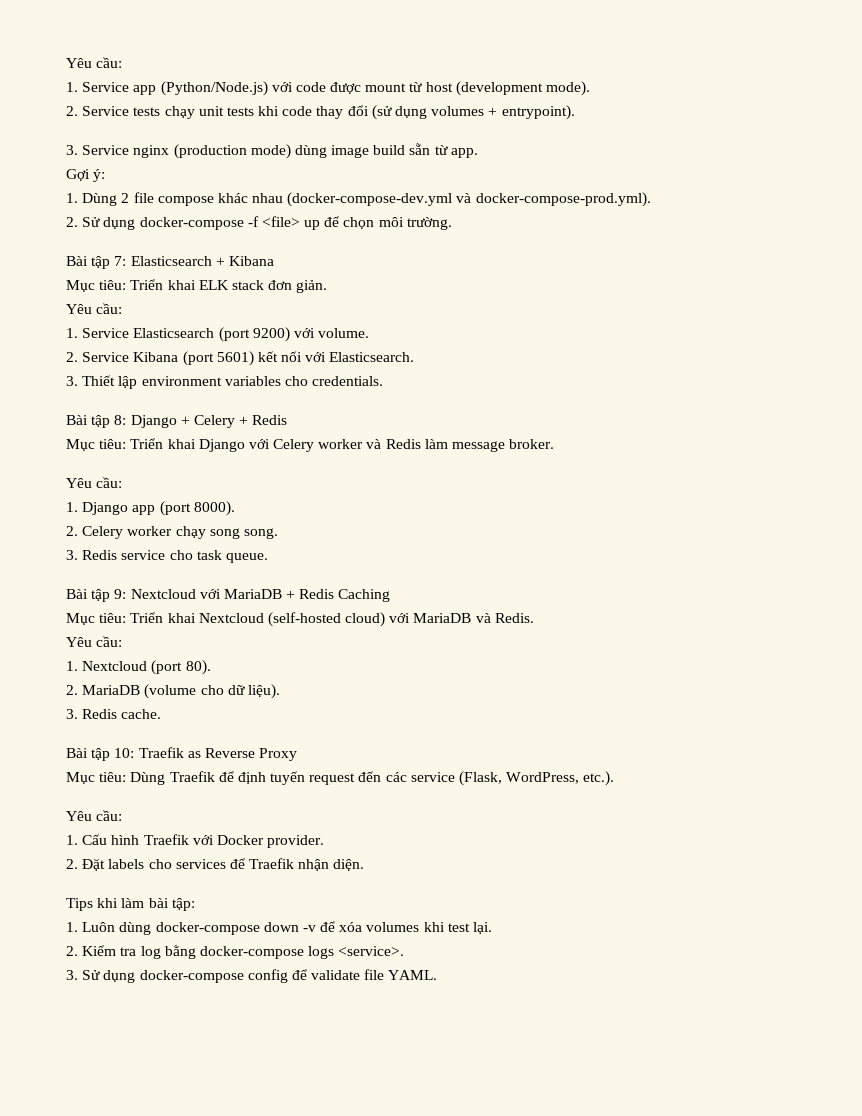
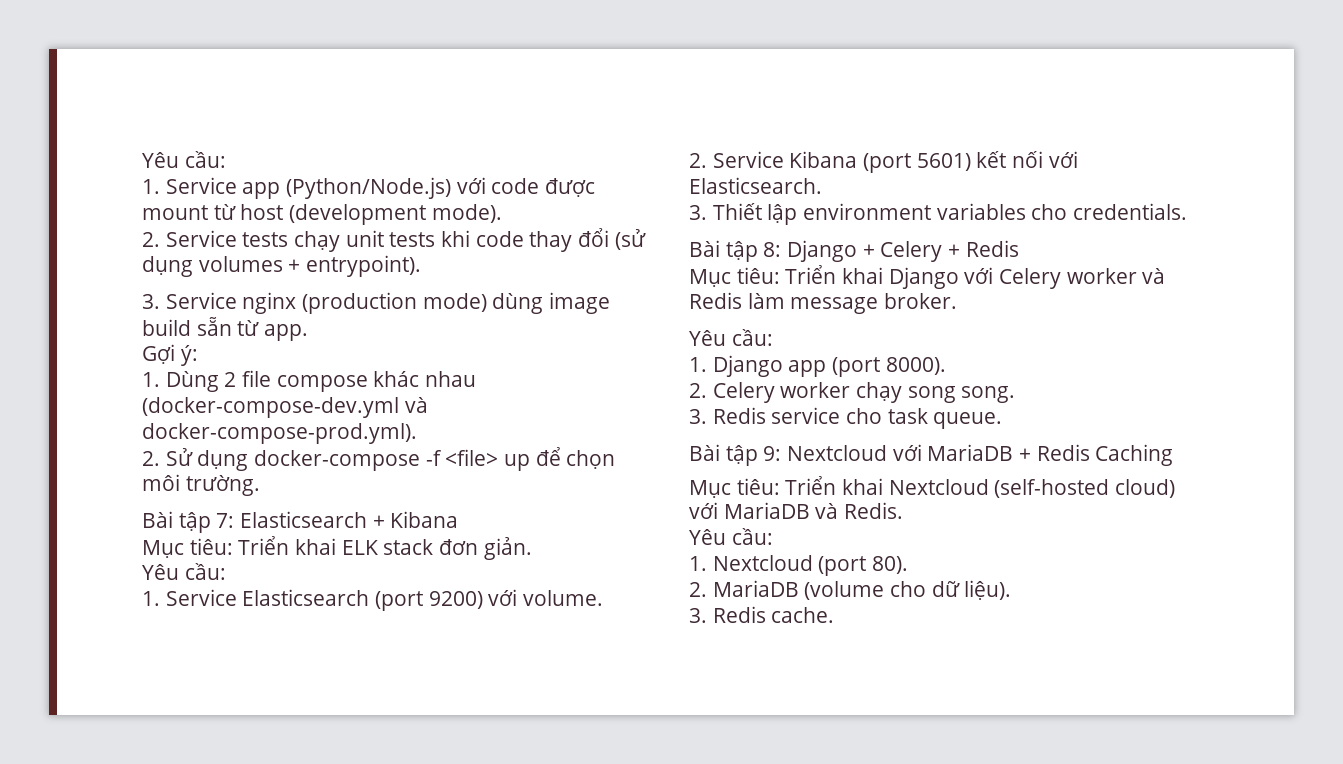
[66,747,298,761] [66,771,615,786] [66,810,123,821] [66,834,325,848] [66,858,365,871] [66,898,195,911] [66,921,493,935] [66,945,405,959] [66,969,438,983] // Bài tập 10: Traefik as Reverse Proxy // Mục tiêu: Dùng Traefik để định tuyến request đến các service (Flask, WordPress, etc.). // Yêu cầu: // 1. Cấu hình Traefik với Docker provider. // 2. Đặt labels cho services để Traefik nhận diện. // Tips khi làm bài tập: // 1. Luôn dùng docker-compose down -v để xóa volumes khi test lại. // 2. Kiểm tra log bằng docker-compose logs <service>. // 3. Sử dụng docker-compose config để validate file YAML. -> (835, 615) none

